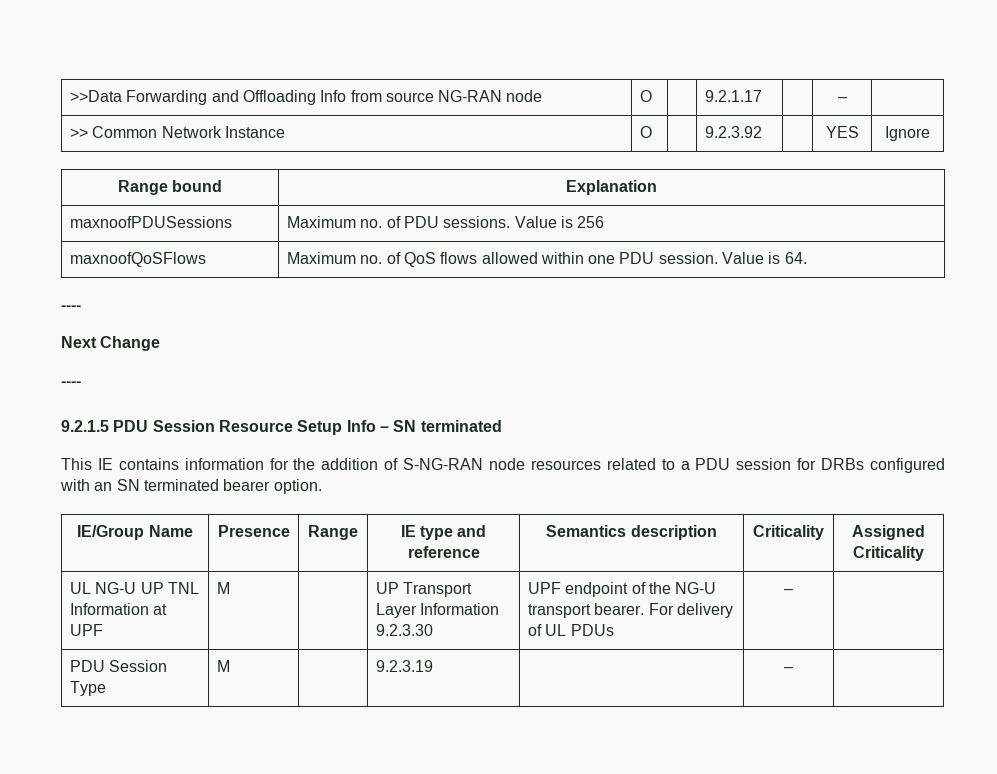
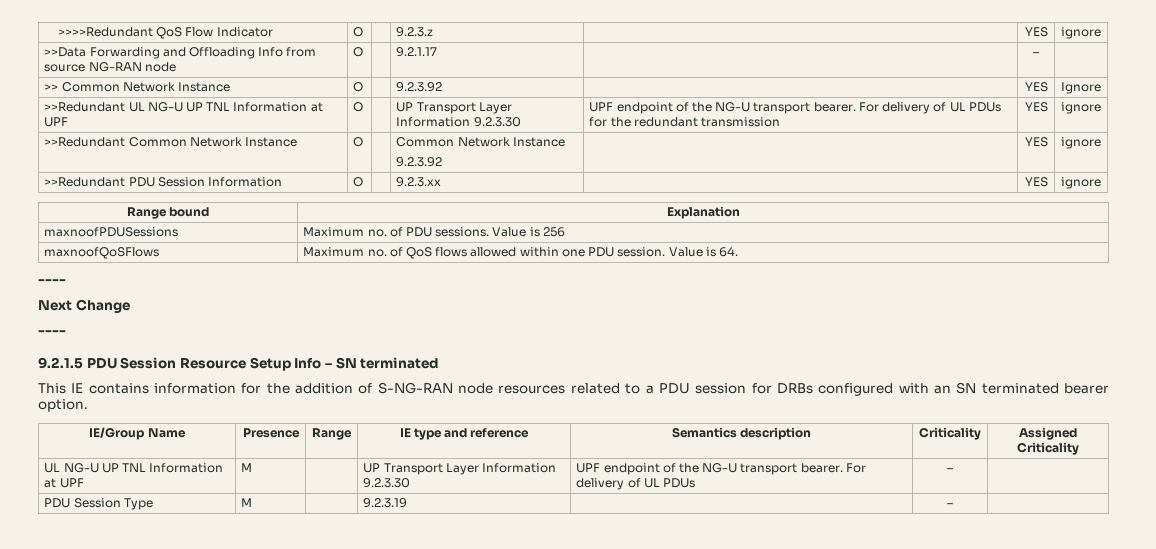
(69, 96) none -> [58,27,273,39] [353,27,364,37] [396,27,434,37] [1024,27,1048,37] [1061,27,1101,39] >>>>Redundant QoS Flow Indicator | O | | 9.2.3.z | | YES | ignore //
(930, 133) none -> [44,102,323,112] [44,117,69,127] [353,102,364,112] [396,102,512,114] [396,117,521,127] [589,102,1001,114] [589,117,780,127] [1024,102,1048,112] [1061,102,1101,114] [44,137,297,147] [353,137,364,147] [396,137,565,147] [396,157,443,167] [1024,137,1048,147] [1061,137,1101,149] [44,177,282,187] [353,177,364,187] [396,177,442,187] [1024,177,1048,187] [1061,177,1101,189] // >>Redundant UL NG-U UP TNL Information at UPF | O | | UP Transport Layer Information 9.2.3.30 | UPF endpoint of the NG-U transport bearer. For delivery of UL PDUs for the redundant transmission | YES | ignore // >>Redundant Common Network Instance | O | | Common Network Instance // 9.2.3.92 | | YES | ignore // >>Redundant PDU Session Information | O | | 9.2.3.xx | | YES | ignore

